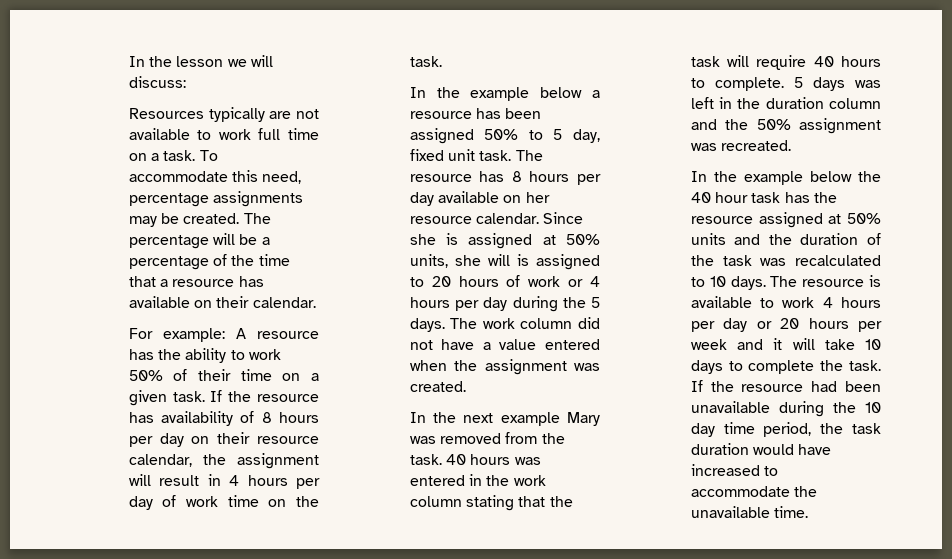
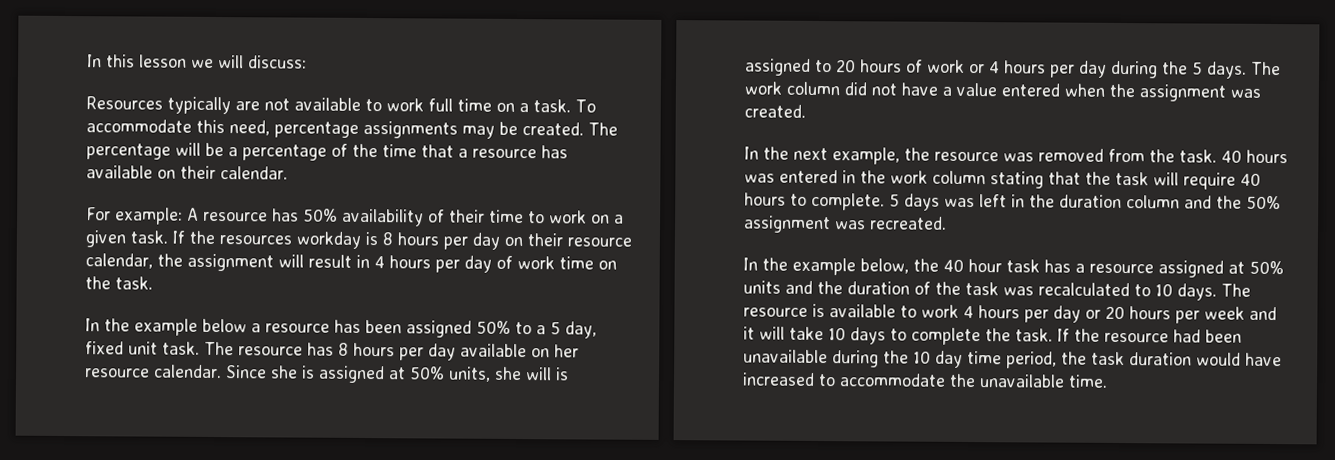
[128,56,173,67] In the -> [86,54,135,68] In this
[158,348,282,363] [128,370,163,381] the ability to work 50% -> [302,208,424,227] 50% availability
(272, 375) none -> [527,210,587,224] to work
[257,394,319,402] [128,411,255,426] resource has availability of -> [218,231,378,249] resources workday is
(543, 135) none -> [535,325,546,335] a
[500,412,600,426] example Mary -> [831,147,999,165] example, the resource
[809,171,852,182] below -> [859,258,909,274] below,
[814,192,838,203] the -> [1074,263,1085,273] a

